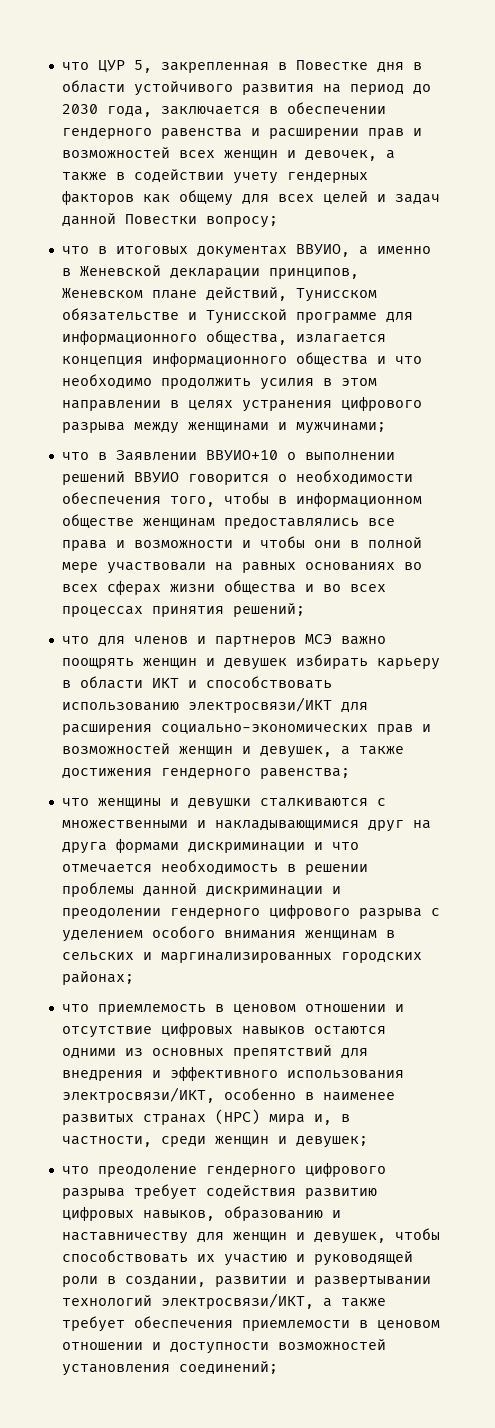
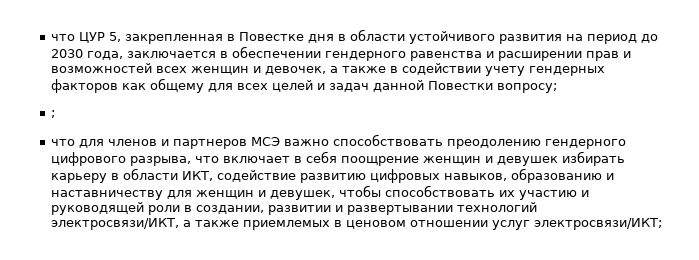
[61,244,431,258] [61,265,359,279] [61,287,377,302] [61,308,413,324] [61,330,386,345] [61,352,422,367] [61,374,377,390] [61,396,422,412] [61,422,386,434] [61,450,395,461] [61,470,413,485] [61,492,422,507] [61,514,395,529] [61,536,422,551] [61,562,422,574] [61,580,386,595] [61,603,305,617] что в итоговых документах ВВУИО, а именно в Женевской декларации принципов, Женевском плане действий, Тунисском обязательстве и Тунисской программе для информационного общества, излагается концепция информационного общества и что необходимо продолжить усилия в этом направлении в целях устранения цифрового разрыва между женщинами и мужчинами; // что в Заявлении ВВУИО+10 о выполнении решений ВВУИО говорится о необходимости обеспечения того, чтобы в информационном обществе женщинам предоставлялись все права и возможности и чтобы они в полной мере участвовали на равных основаниях во всех сферах жизни общества и во всех процессах принятия решений; -> [50,110,55,118] ;
[61,658,134,669] поощрять -> [332,134,626,149] [50,151,419,166] способствовать преодолению гендерного цифрового разрыва, что включает в себя поощрение
[151,676,332,689] [61,697,368,713] [61,724,431,735] [61,743,404,758] [61,768,350,779] [61,798,386,810] [61,820,431,832] [61,838,359,854] [61,860,368,875] [61,882,341,897] [61,904,440,919] [61,926,395,942] [61,952,422,963] [61,971,134,985] [61,1004,404,1015] [61,1022,386,1038] [61,1045,368,1059] [61,1066,404,1081] [61,1087,395,1103] [61,1109,350,1125] [61,1136,368,1148] [61,1162,386,1177] [61,1184,296,1200] ИКТ и способствовать использованию электросвязи/ИКТ для расширения социально-экономических прав и возможностей женщин и девушек, а также достижения гендерного равенства; // что женщины и девушки сталкиваются с множественными и накладывающимися друг на друга формами дискриминации и что отмечается необходимость в решении проблемы данной дискриминации и преодолении гендерного цифрового разрыва с уделением особого внимания женщинам в сельских и маргинализированных городских районах; // что приемлемость в ценовом отношении и отсутствие цифровых навыков остаются одними из основных препятствий для внедрения и эффективного использования электросвязи/ИКТ, особенно в наименее развитых странах (НРС) мира и, в частности, среди женщин и девушек; // что преодоление гендерного цифрового разрыва требует содействия -> [181,170,296,182] ИКТ, содействие
[61,1316,440,1332] [61,1339,386,1354] [61,1361,278,1376] требует обеспечения приемлемости в ценовом отношении и доступности возможностей установления соединений; -> [242,218,662,230] приемлемых в ценовом отношении услуг электросвязи/ИКТ;

